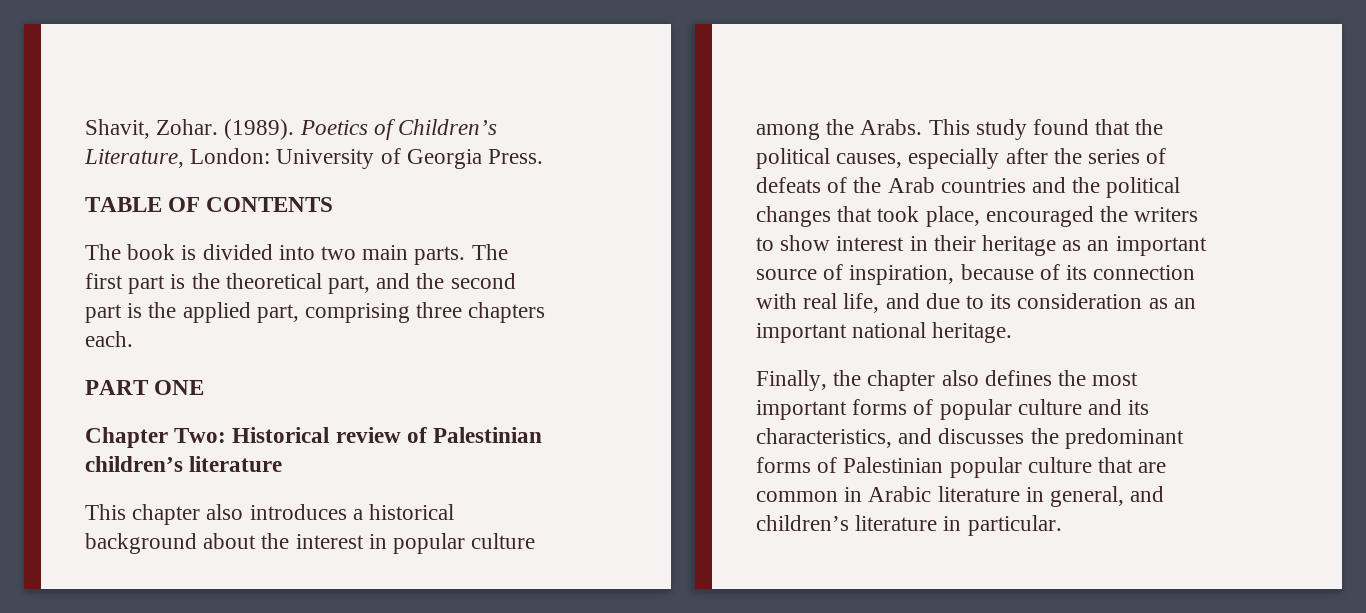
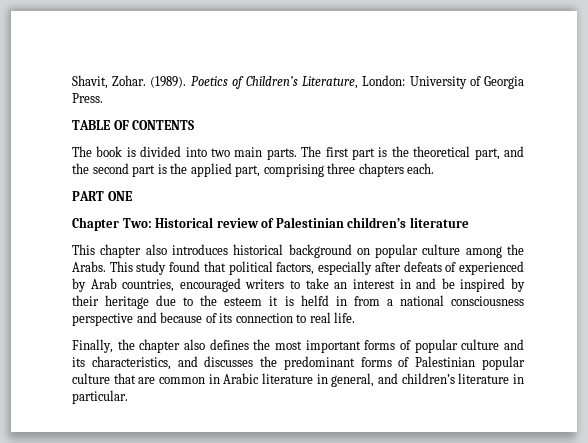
[352,509,363,520] a -> (228, 249) none
[203,533,387,549] about the interest in -> [356,248,370,255] on
[1135,119,1164,135] [756,148,1167,169] [756,177,1181,198] [756,206,1199,227] [756,235,1207,256] [756,264,1196,285] [756,293,1196,313] [756,322,1013,343] the political causes, especially after the series of defeats of the Arab countries and the political changes that took place, encouraged the writers to show interest in their heritage as an important source of inspiration, because of its connection with real life, and due to its consideration as an important national heritage. -> [228,261,524,275] [72,278,526,292] [72,295,524,309] [72,312,356,326] political factors, especially after defeats of experienced by Arab countries, encouraged writers to take an interest in and be inspired by their heritage due to the esteem it is helfd in from a national consciousness perspective and because of its connection to real life.

